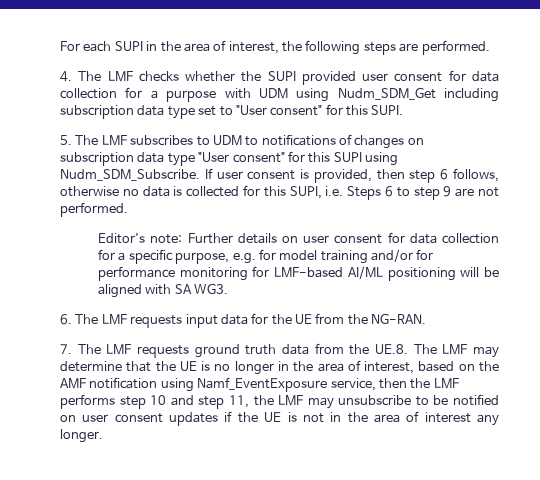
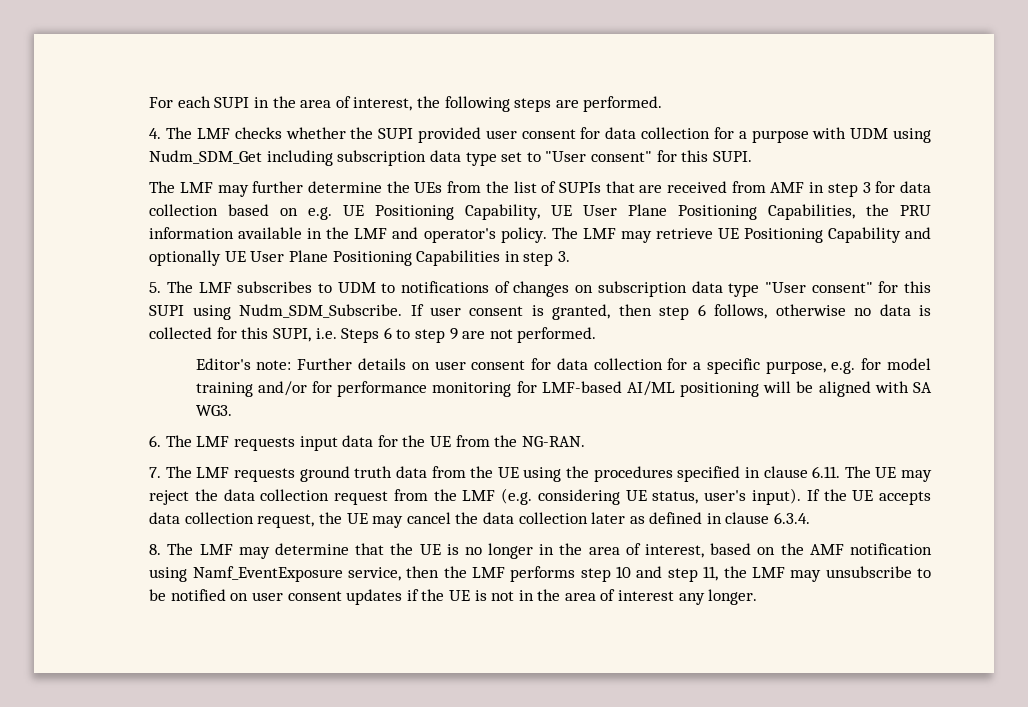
(404, 110) none -> [149,181,931,197] [149,204,931,220] [149,227,931,243] [149,250,570,266] // The LMF may further determine the UEs from the list of SUPIs that are received from AMF in step 3 for data collection based on e.g. UE Positioning Capability, UE User Plane Positioning Capabilities, the PRU information available in the LMF and operator's policy. The LMF may retrieve UE Positioning Capability and optionally UE User Plane Positioning Capabilities in step 3.
[313,169,372,183] provided, -> [552,304,611,320] granted,
[375,344,409,354] UE.8. -> [497,466,933,482] [149,488,932,505] [149,512,811,528] [149,544,162,555] UE using the procedures specified in clause 6.11. The UE may reject the data collection request from the LMF (e.g. considering UE status, user's input). If the UE accepts data collection request, the UE may cancel the data collection later as defined in clause 6.3.4. // 8.

